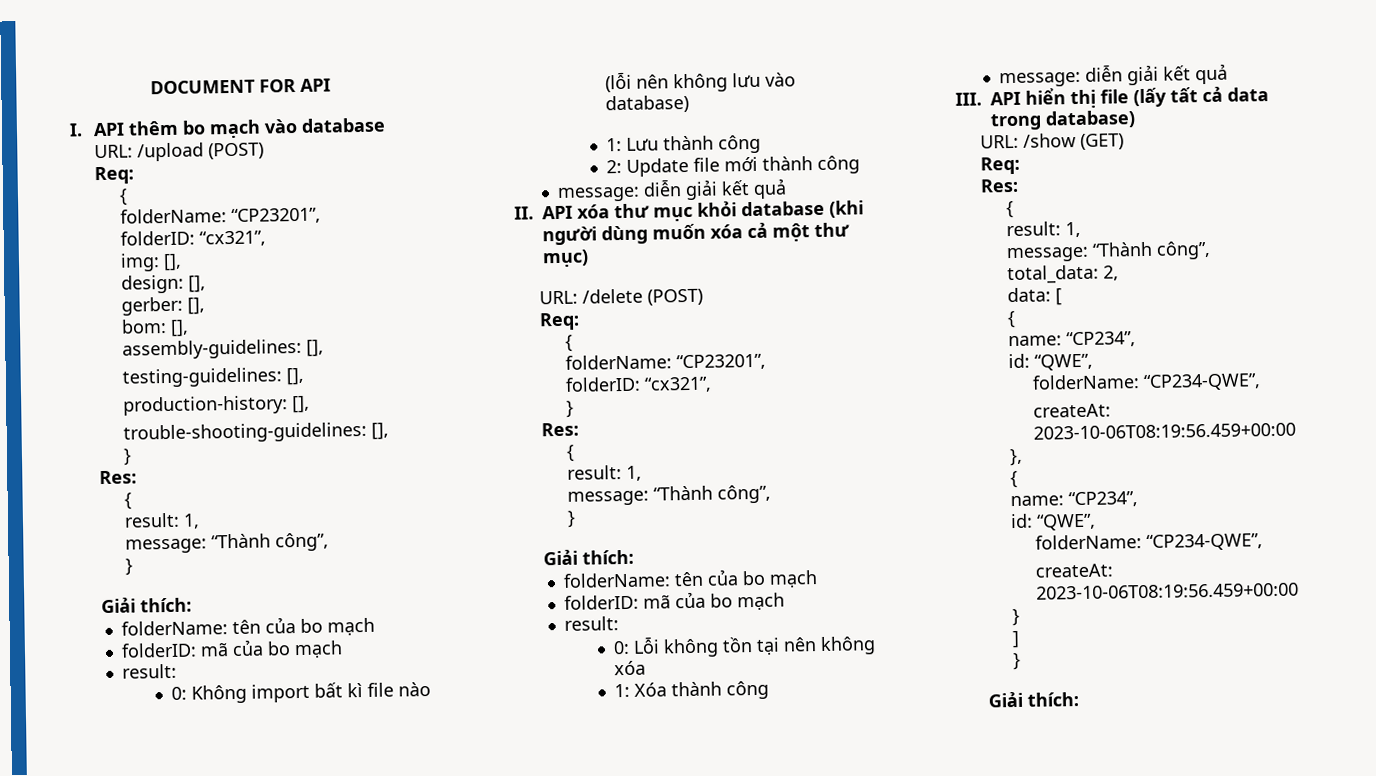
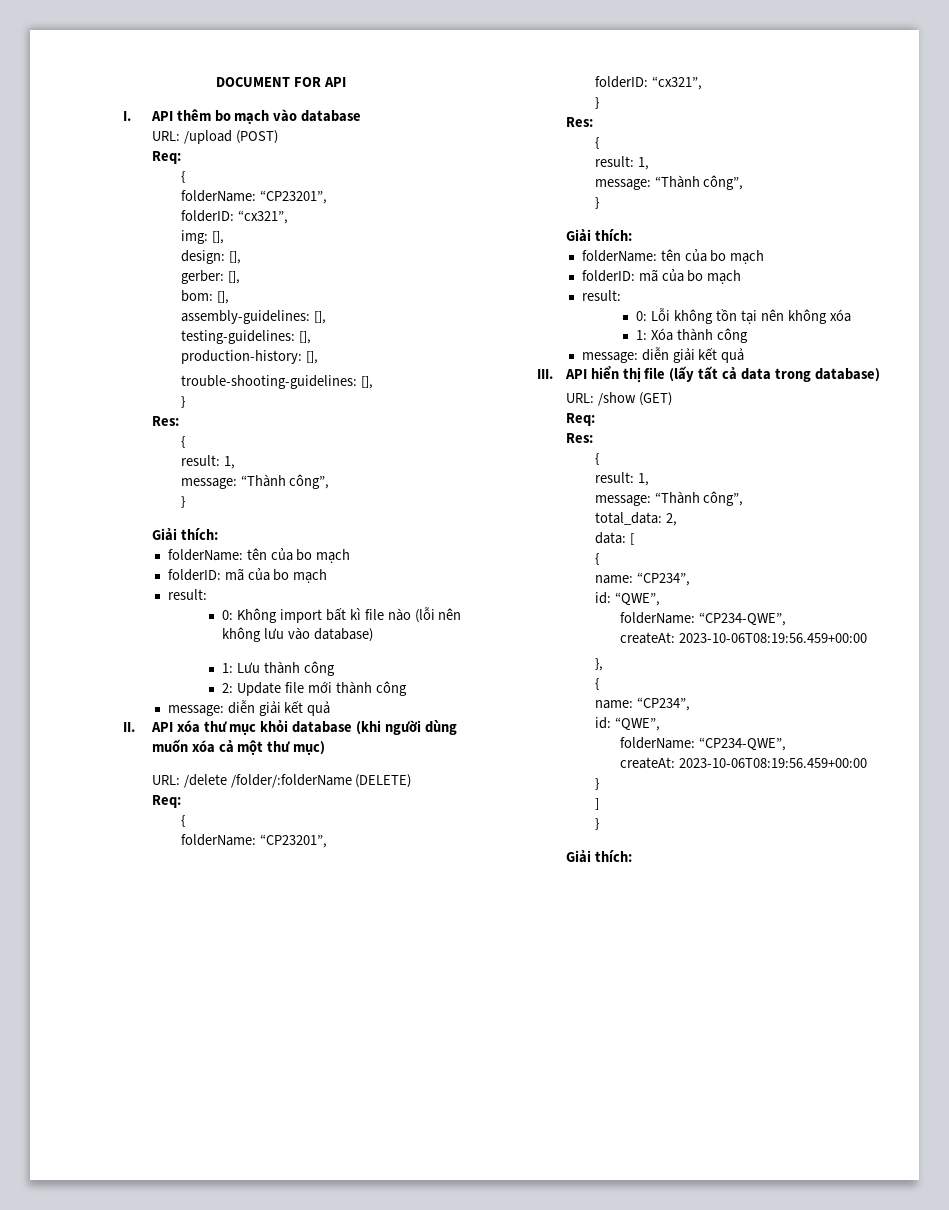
[647,288,704,306] (POST) -> [230,774,412,788] /folder/:folderName (DELETE)

